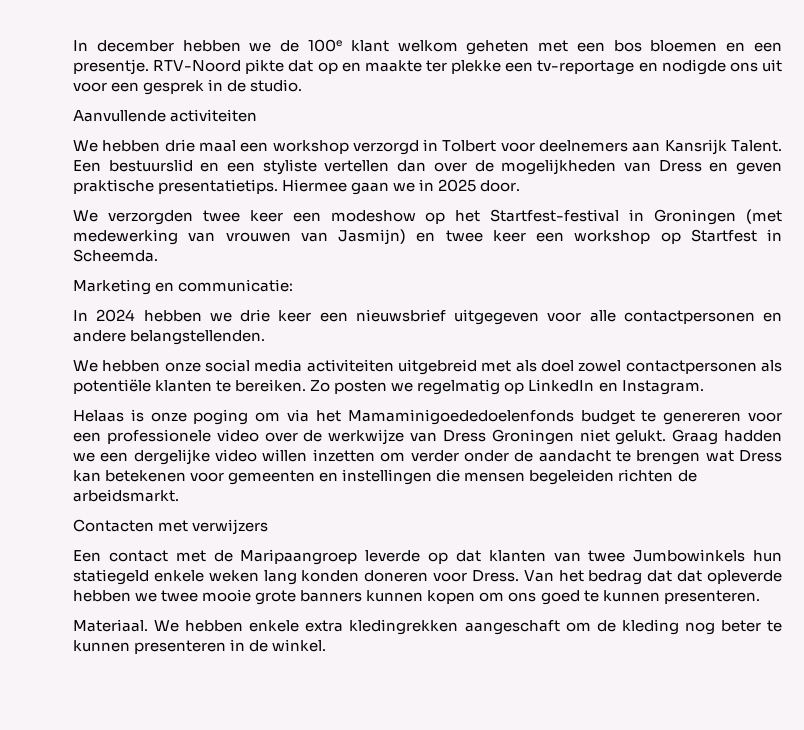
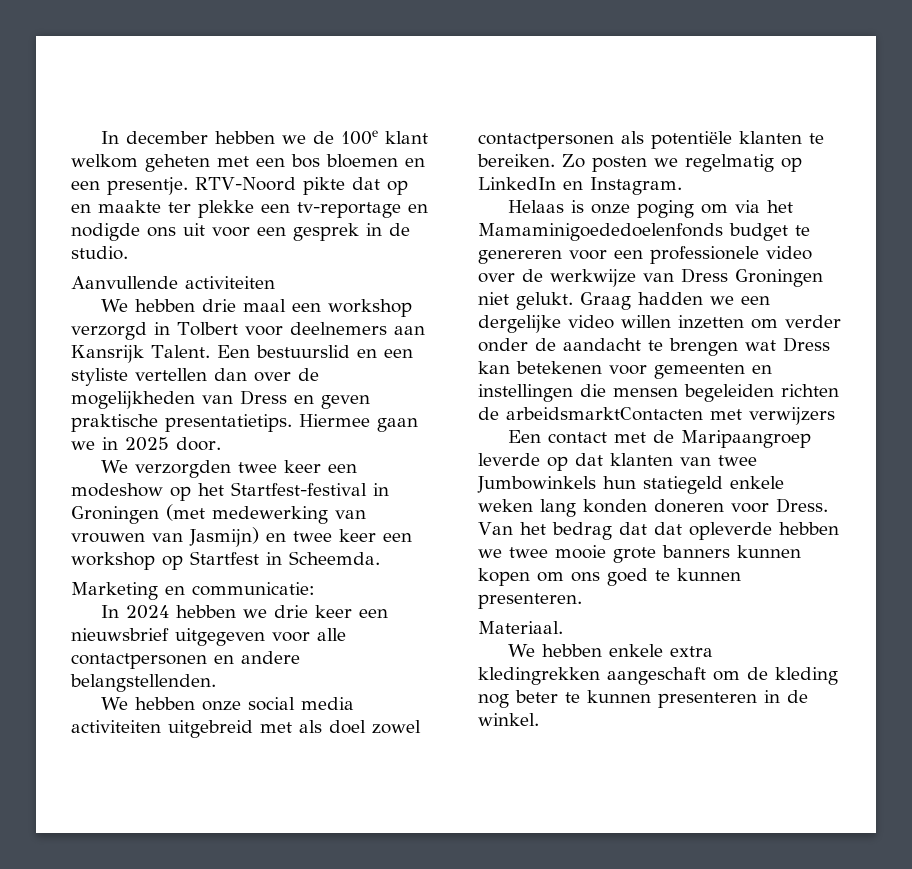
[73,489,179,502] [73,519,154,532] arbeidsmarkt. // Contacten -> [506,407,703,421] arbeidsmarktContacten
(148, 625) none -> (563, 627) //

